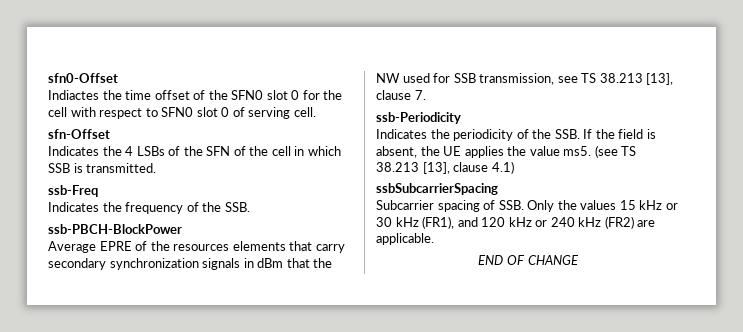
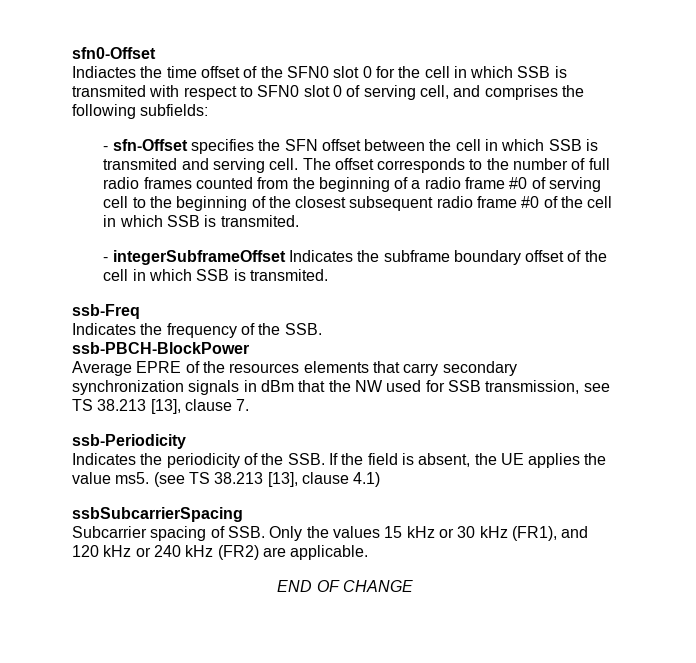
(67, 112) none -> [453,66,567,78] [72,85,146,97] in which SSB is transmited
[293,107,316,117] [48,129,110,139] [48,146,341,156] [48,163,157,173] cell. // sfn-Offset // Indicates the 4 LSBs of the SFN of the cell in which SSB is transmitted. -> [419,85,584,100] [72,104,209,119] [103,139,599,154] [103,158,610,173] [103,177,602,192] [103,196,613,211] [103,215,299,227] [103,250,607,265] [103,269,328,281] cell, and comprises the following subfields: // - sfn-Offset specifies the SFN offset between the cell in which SSB is transmited and serving cell. The offset corresponds to the number of full radio frames counted from the beginning of a radio frame #0 of serving cell to the beginning of the closest subsequent radio frame #0 of the cell in which SSB is transmited. // - integerSubframeOffset Indicates the subframe boundary offset of the cell in which SSB is transmited.

